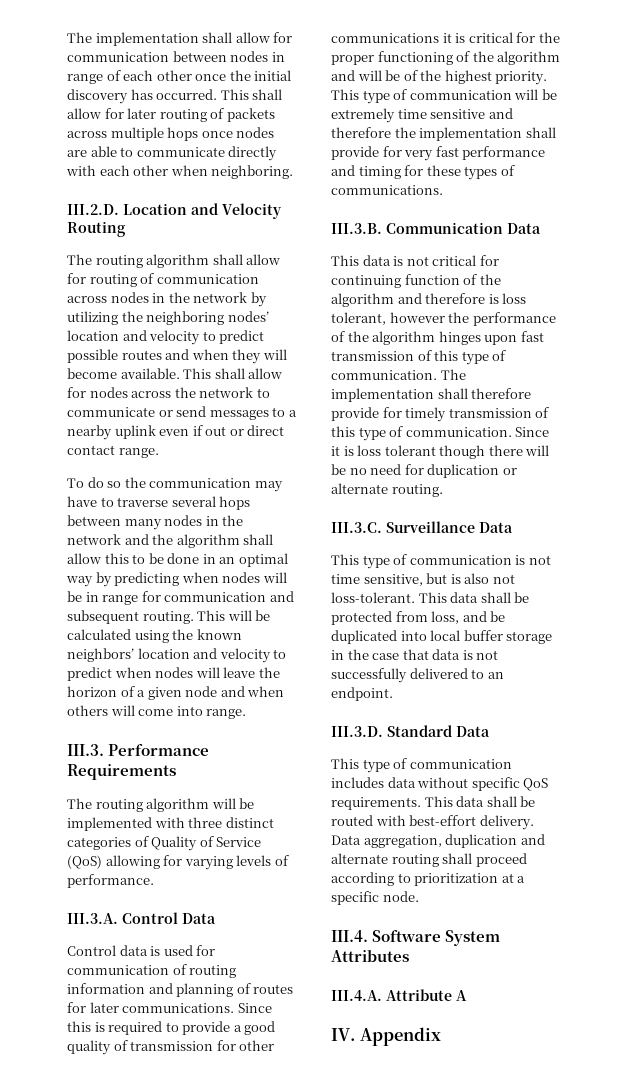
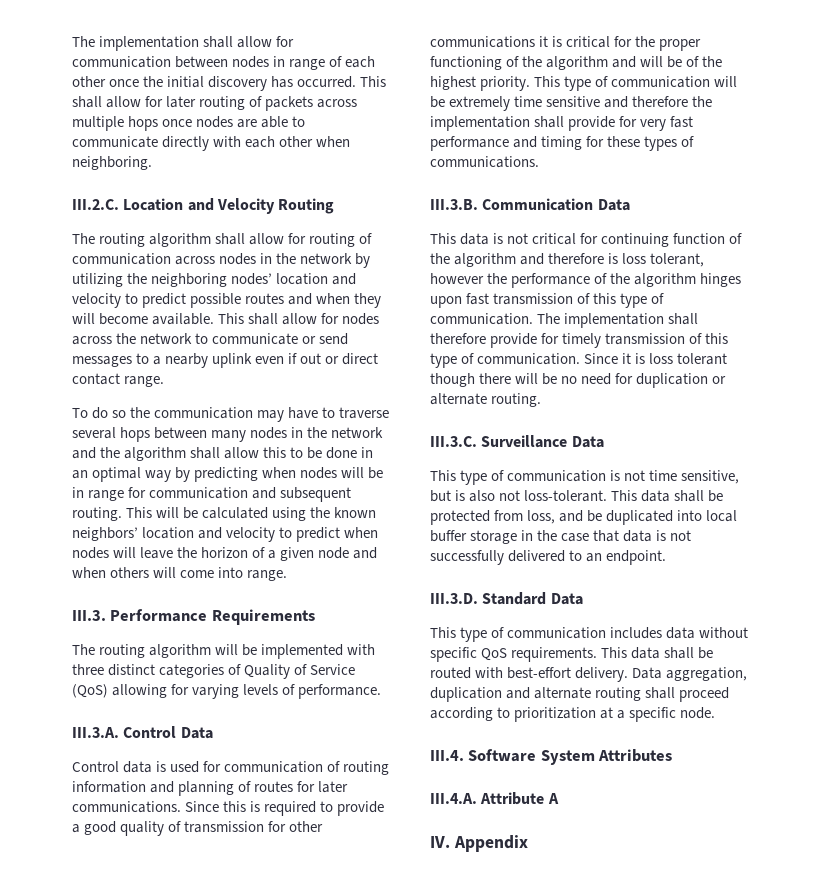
[67,204,119,215] III.2.D. -> [72,199,119,210] III.2.C.

